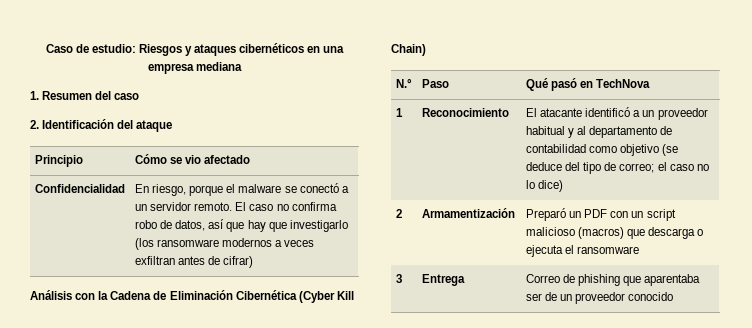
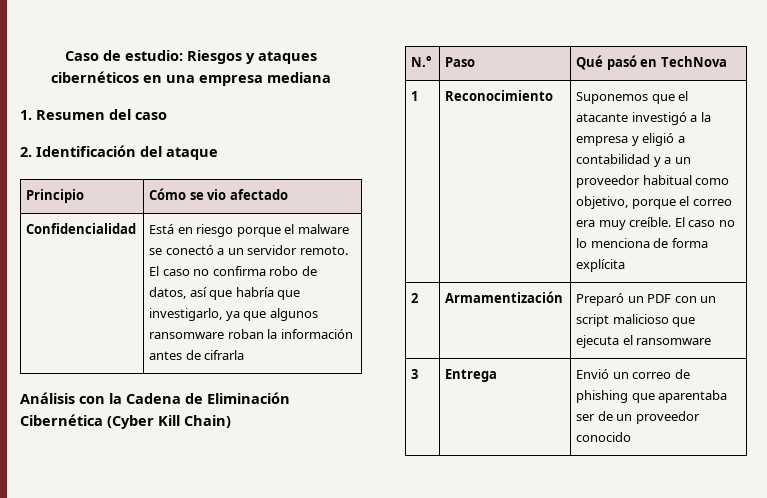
[134,184,187,196] En riesgo, -> [149,224,234,237] Está en riesgo
[247,220,348,232] [134,238,315,250] [134,256,175,265] hay que investigarlo (los ransomware modernos a veces exfiltran -> [235,287,301,300] [149,308,318,321] [149,329,353,339] habría que investigarlo, ya que algunos ransomware roban la información
[223,256,254,268] cifrar) -> [204,350,245,360] cifrarla
[525,107,708,120] [525,126,673,138] [525,144,679,156] [525,162,709,174] [525,180,564,192] El atacante identificó a un proveedor habitual y al departamento de contabilidad como objetivo (se deduce del tipo de correo; el caso no lo dice) -> [576,91,689,104] [576,112,711,125] [576,133,685,146] [576,154,691,167] [576,175,730,188] [576,196,732,209] [576,217,735,230] [576,238,708,248] [576,259,626,272] Suponemos que el atacante investigó a la empresa y eligió a contabilidad y a un proveedor habitual como objetivo, porque el correo era muy creíble. El caso no lo menciona de forma explícita
[578,227,704,239] (macros) que descarga o -> [672,317,696,327] que
[525,274,560,283] Correo -> [576,369,672,379] Envió un correo

